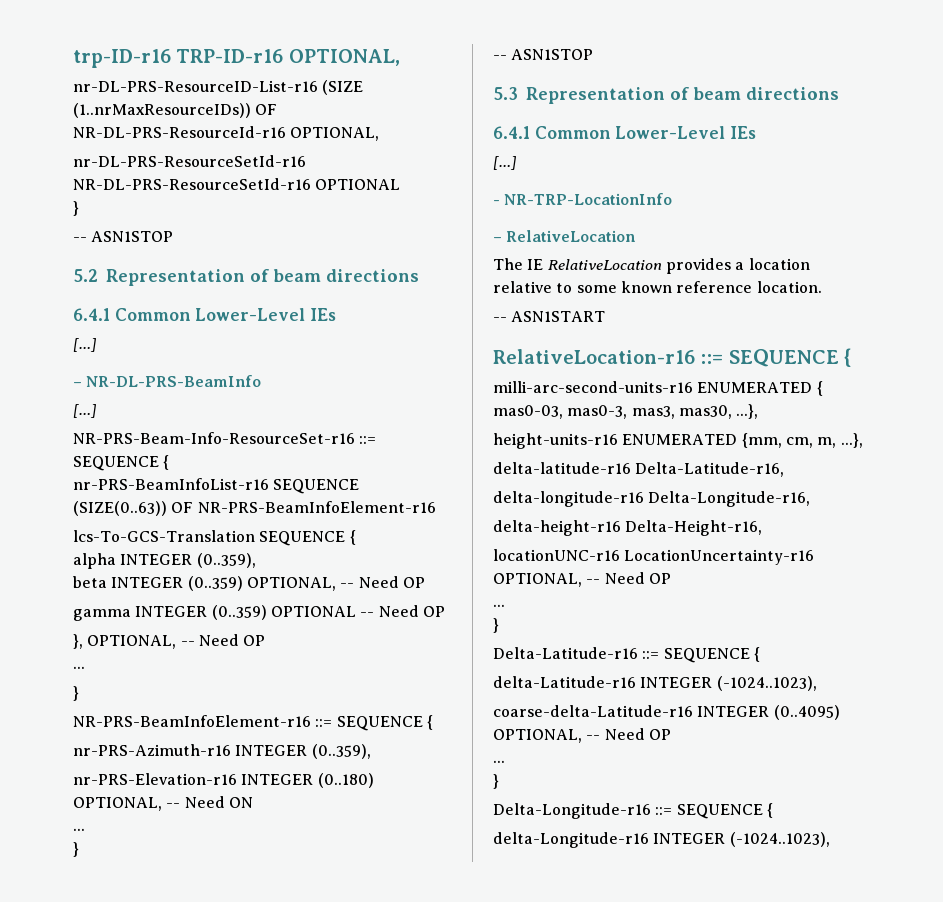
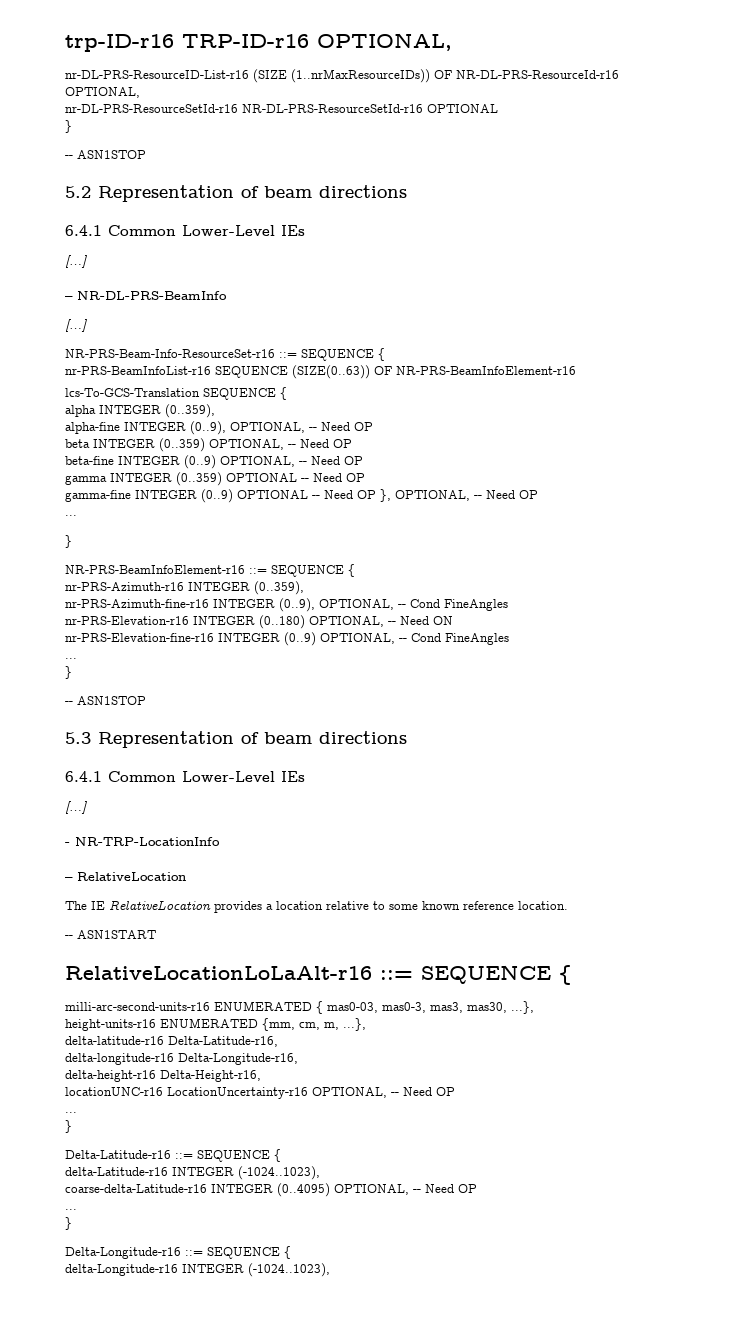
(256, 560) none -> [65,421,373,435] // alpha-fine INTEGER (0..9), OPTIONAL, -- Need OP
(425, 582) none -> [65,455,363,469] // beta-fine INTEGER (0..9) OPTIONAL, -- Need OP
(445, 611) none -> [65,489,376,503] gamma-fine INTEGER (0..9) OPTIONAL -- Need OP
(371, 751) none -> [65,598,508,612] // nr-PRS-Azimuth-fine-r16 INTEGER (0..9), OPTIONAL, -- Cond FineAngles
(253, 802) none -> [65,632,509,646] // nr-PRS-Elevation-fine-r16 INTEGER (0..9) OPTIONAL, -- Cond FineAngles
[493,349,695,364] RelativeLocation-r16 -> [65,966,372,980] RelativeLocationLoLaAlt-r16

